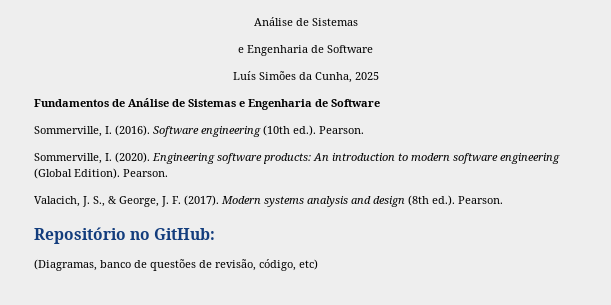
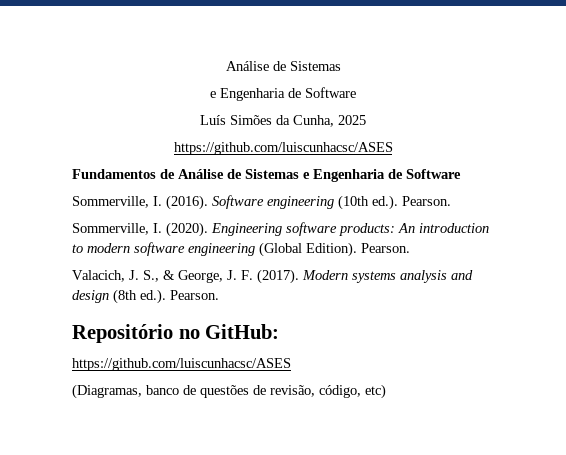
(379, 76) none -> [173,142,393,155] // https://github.com/luiscunhacsc/ASES
(216, 234) none -> [72,358,291,371] // https://github.com/luiscunhacsc/ASES

